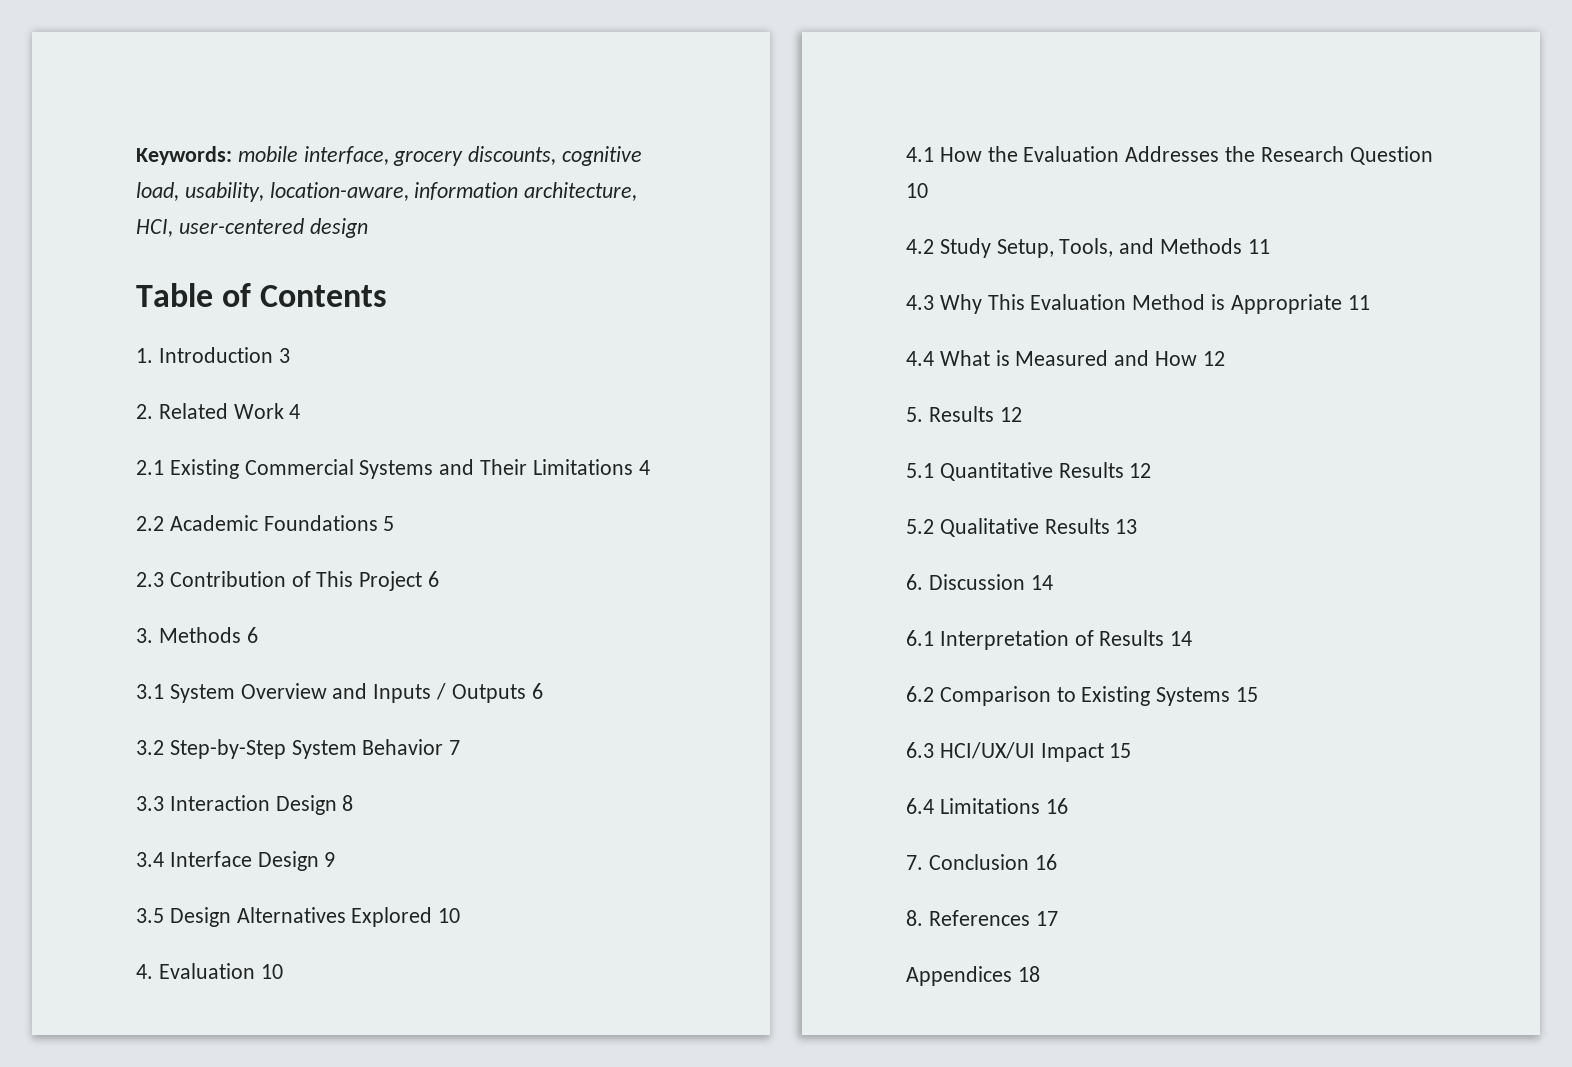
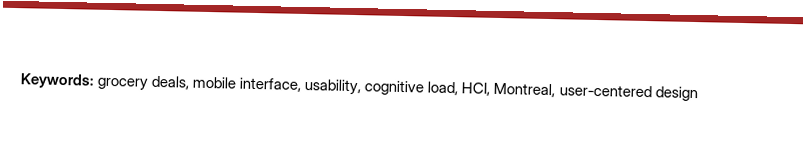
[237,146,643,166] [136,182,638,202] [136,218,368,238] [136,283,388,307] [136,347,290,363] [136,403,301,419] [136,459,650,479] [136,515,395,531] [136,571,440,591] [136,627,258,643] [136,683,543,703] [136,739,461,759] [136,795,354,815] [136,851,336,871] [136,907,461,927] [136,963,283,979] [906,146,1433,165] [906,183,928,198] [906,238,1270,258] [906,294,1370,314] [906,350,1225,366] [906,406,1022,422] [906,462,1152,481] [906,518,1138,537] [906,574,1053,590] [906,630,1193,650] [906,686,1259,706] [906,742,1132,762] [906,798,1068,814] [906,854,1057,870] [906,910,1058,926] [906,966,1040,986] mobile interface, grocery discounts, cognitive load, usability, location-aware, information architecture, HCI, user-centered design // Table of Contents // 1. Introduction 3 // 2. Related Work 4 // 2.1 Existing Commercial Systems and Their Limitations 4 // 2.2 Academic Foundations 5 // 2.3 Contribution of This Project 6 // 3. Methods 6 // 3.1 System Overview and Inputs / Outputs 6 // 3.2 Step-by-Step System Behavior 7 // 3.3 Interaction Design 8 // 3.4 Interface Design 9 // 3.5 Design Alternatives Explored 10 // 4. Evaluation 10 // 4.1 How the Evaluation Addresses the Research Question 10 // 4.2 Study Setup, Tools, and Methods 11 // 4.3 Why This Evaluation Method is Appropriate 11 // 4.4 What is Measured and How 12 // 5. Results 12 // 5.1 Quantitative Results 12 // 5.2 Qualitative Results 13 // 6. Discussion 14 // 6.1 Interpretation of Results 14 // 6.2 Comparison to Existing Systems 15 // 6.3 HCI/UX/UI Impact 15 // 6.4 Limitations 16 // 7. Conclusion 16 // 8. References 17 // Appendices 18 -> [97,75,698,102] grocery deals, mobile interface, usability, cognitive load, HCI, Montreal, user-centered design

